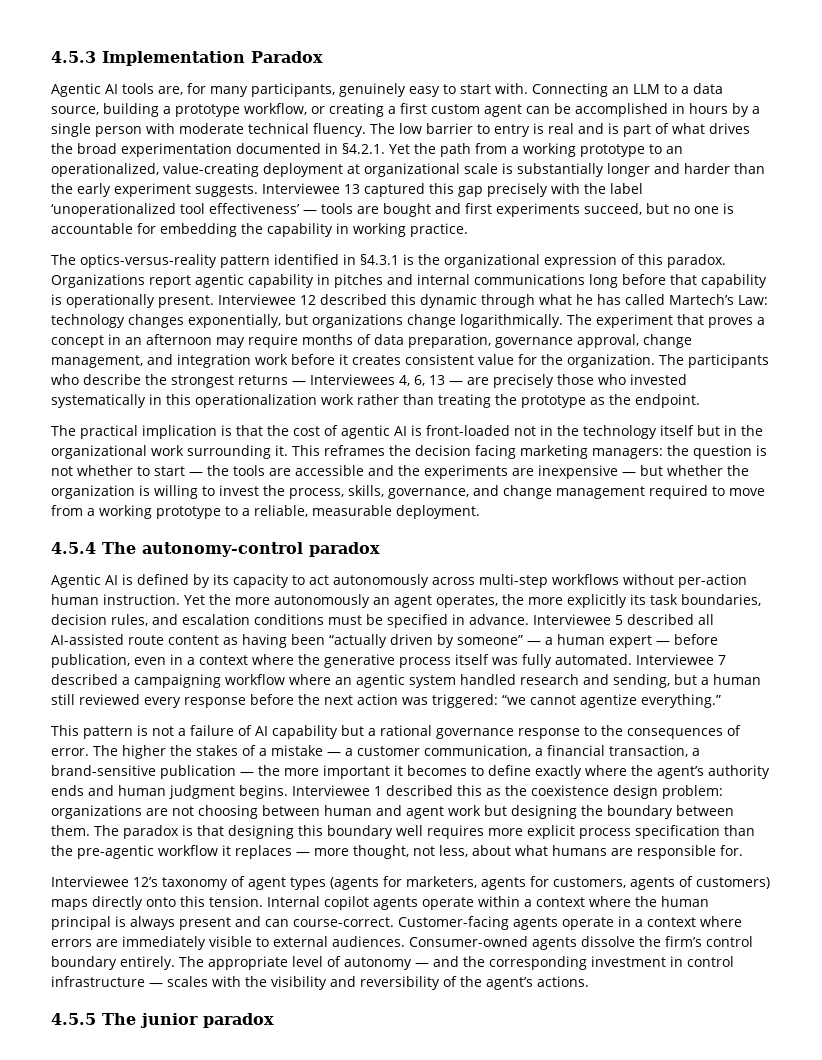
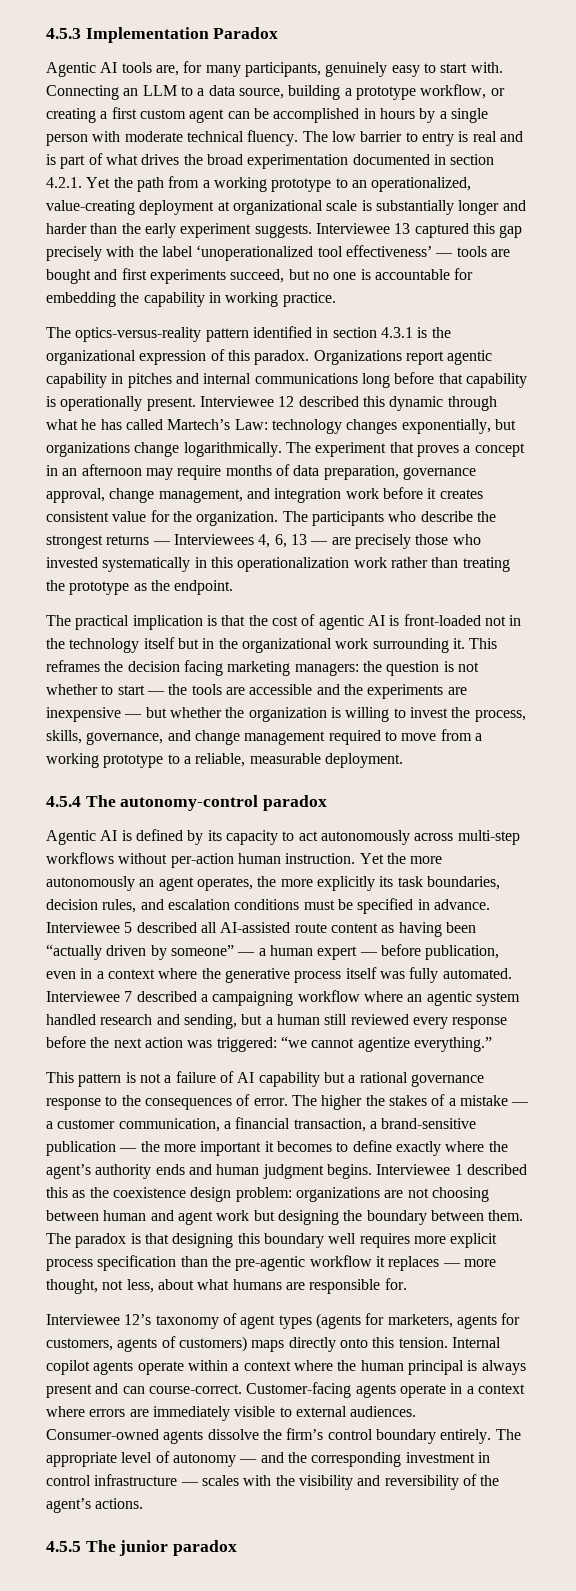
[342,143,385,154] §4.2.1. -> [450,154,495,165] [46,177,82,188] section 4.2.1.
[360,254,399,265] §4.3.1 -> [332,327,413,338] section 4.3.1

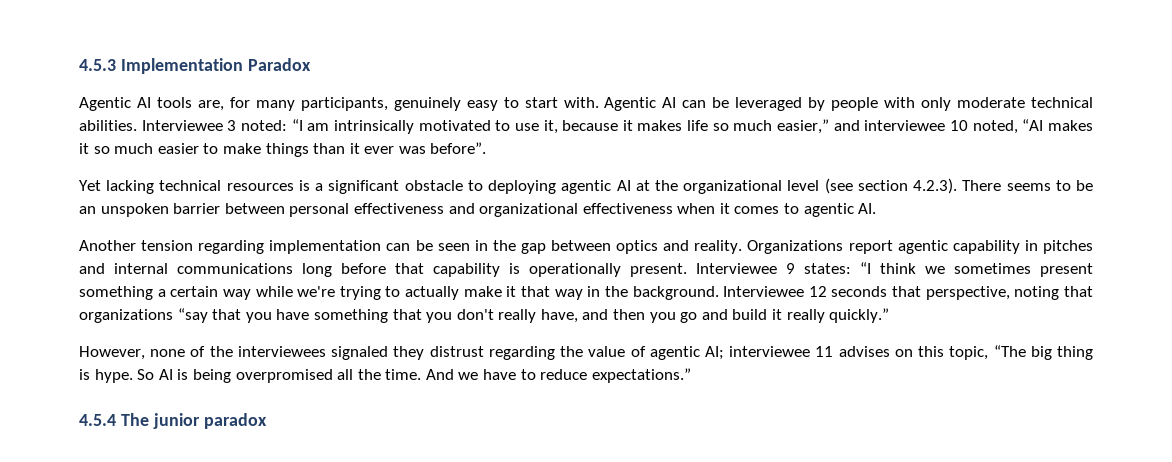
[46,84,505,100] [46,107,488,123] [46,130,523,146] [46,153,495,169] [46,176,472,192] [46,200,526,215] [46,223,523,238] [46,245,510,261] [46,268,474,284] [46,292,336,307] [46,326,451,342] [46,349,310,365] Connecting an LLM to a data source, building a prototype workflow, or creating a first custom agent can be accomplished in hours by a single person with moderate technical fluency. The low barrier to entry is real and is part of what drives the broad experimentation documented in section 4.2.1. Yet the path from a working prototype to an operationalized, value-creating deployment at organizational scale is substantially longer and harder than the early experiment suggests. Interviewee 13 captured this gap precisely with the label ‘unoperationalized tool effectiveness’ — tools are bought and first experiments succeed, but no one is accountable for embedding the capability in working practice. // The optics-versus-reality pattern identified in section 4.3.1 is the organizational expression of this paradox. -> [604,97,1094,111] [79,119,1094,134] [79,142,487,157] [79,178,1094,194] [79,203,877,217] [79,240,743,254] Agentic AI can be leveraged by people with only moderate technical abilities. Interviewee 3 noted: “I am intrinsically motivated to use it, because it makes life so much easier,” and interviewee 10 noted, “AI makes it so much easier to make things than it ever was before”. // Yet lacking technical resources is a significant obstacle to deploying agentic AI at the organizational level (see section 4.2.3). There seems to be an unspoken barrier between personal effectiveness and organizational effectiveness when it comes to agentic AI. // Another tension regarding implementation can be seen in the gap between optics and reality.
[278,396,497,411] [46,419,516,434] [46,442,525,457] [46,464,476,480] [46,487,483,503] [46,510,496,526] [46,534,481,549] [46,557,510,572] [46,580,234,595] [46,614,522,630] [46,637,498,653] [46,660,479,676] [46,684,467,699] [46,707,526,722] [46,729,482,745] [46,753,403,768] [46,795,328,811] [46,829,520,845] [46,852,443,868] [46,876,500,891] [46,898,490,914] [46,922,476,937] [46,944,500,960] [46,967,512,983] [46,990,520,1006] [46,1014,508,1029] [46,1036,492,1052] [46,1071,484,1087] [46,1094,530,1110] [46,1117,477,1132] [46,1140,508,1156] [46,1164,527,1179] [46,1187,489,1202] [46,1210,524,1225] [46,1233,498,1248] [46,1255,496,1271] [46,1278,407,1294] [46,1313,521,1329] [46,1336,501,1352] [46,1360,526,1375] [46,1382,525,1398] [46,1406,417,1421] [46,1428,521,1444] [46,1451,490,1467] [46,1474,500,1490] [46,1498,144,1513] [46,1541,81,1552] 12 described this dynamic through what he has called Martech’s Law: technology changes exponentially, but organizations change logarithmically. The experiment that proves a concept in an afternoon may require months of data preparation, governance approval, change management, and integration work before it creates consistent value for the organization. The participants who describe the strongest returns — Interviewees 4, 6, 13 — are precisely those who invested systematically in this operationalization work rather than treating the prototype as the endpoint. // The practical implication is that the cost of agentic AI is front-loaded not in the technology itself but in the organizational work surrounding it. This reframes the decision facing marketing managers: the question is not whether to start — the tools are accessible and the experiments are inexpensive — but whether the organization is willing to invest the process, skills, governance, and change management required to move from a working prototype to a reliable, measurable deployment. // 4.5.4 The autonomy-control paradox // Agentic AI is defined by its capacity to act autonomously across multi-step workflows without per-action human instruction. Yet the more autonomously an agent operates, the more explicitly its task boundaries, decision rules, and escalation conditions must be specified in advance. Interviewee 5 described all AI-assisted route content as having been “actually driven by someone” — a human expert — before publication, even in a context where the generative process itself was fully automated. Interviewee 7 described a campaigning workflow where an agentic system handled research and sending, but a human still reviewed every response before the next action was triggered: “we cannot agentize everything.” // This pattern is not a failure of AI capability but a rational governance response to the consequences of error. The higher the stakes of a mistake — a customer communication, a financial transaction, a brand-sensitive publication — the more important it becomes to define exactly where the agent’s authority ends and human judgment begins. Interviewee 1 described this as the coexistence design problem: organizations are not choosing between human and agent work but designing the boundary between them. The paradox is that designing this boundary well requires more explicit process specification than the pre-agentic workflow it replaces — more thought, not less, about what humans are responsible for. // Interviewee 12’s taxonomy of agent types (agents for marketers, agents for customers, agents of customers) maps directly onto this tension. Internal copilot agents operate within a context where the human principal is always present and can course-correct. Customer-facing agents operate in a context where errors are immediately visible to external audiences. Consumer-owned agents dissolve the firm’s control boundary entirely. The appropriate level of autonomy — and the corresponding investment in control infrastructure — scales with the visibility and reversibility of the agent’s actions. // 4.5.5 -> [786,262,1093,277] [79,286,1093,300] [79,308,890,323] [79,345,1094,360] [79,368,691,383] [79,414,116,426] 9 states: “I think we sometimes present something a certain way while we're trying to actually make it that way in the background. Interviewee 12 seconds that perspective, noting that organizations “say that you have something that you don't really have, and then you go and build it really quickly.” // However, none of the interviewees signaled they distrust regarding the value of agentic AI; interviewee 11 advises on this topic, “The big thing is hype. So AI is being overpromised all the time. And we have to reduce expectations.” // 4.5.4

